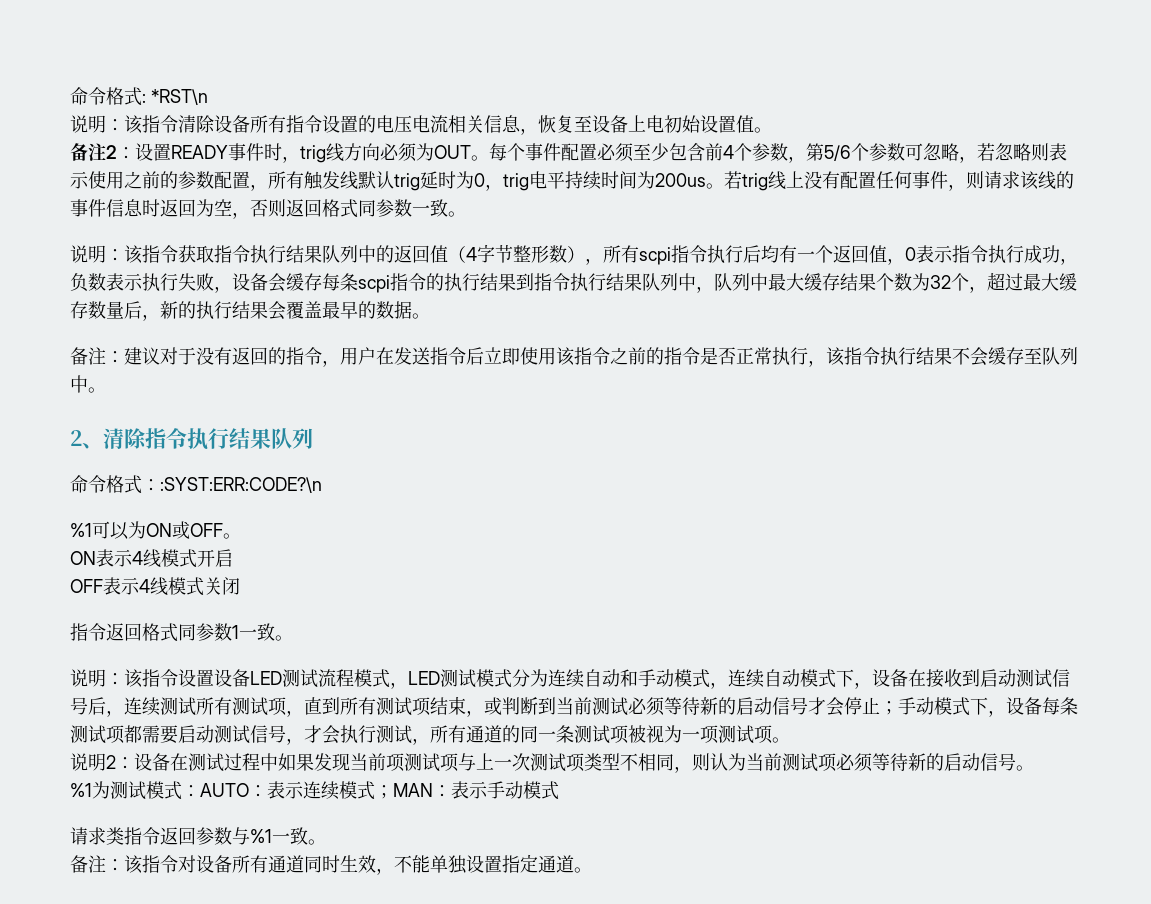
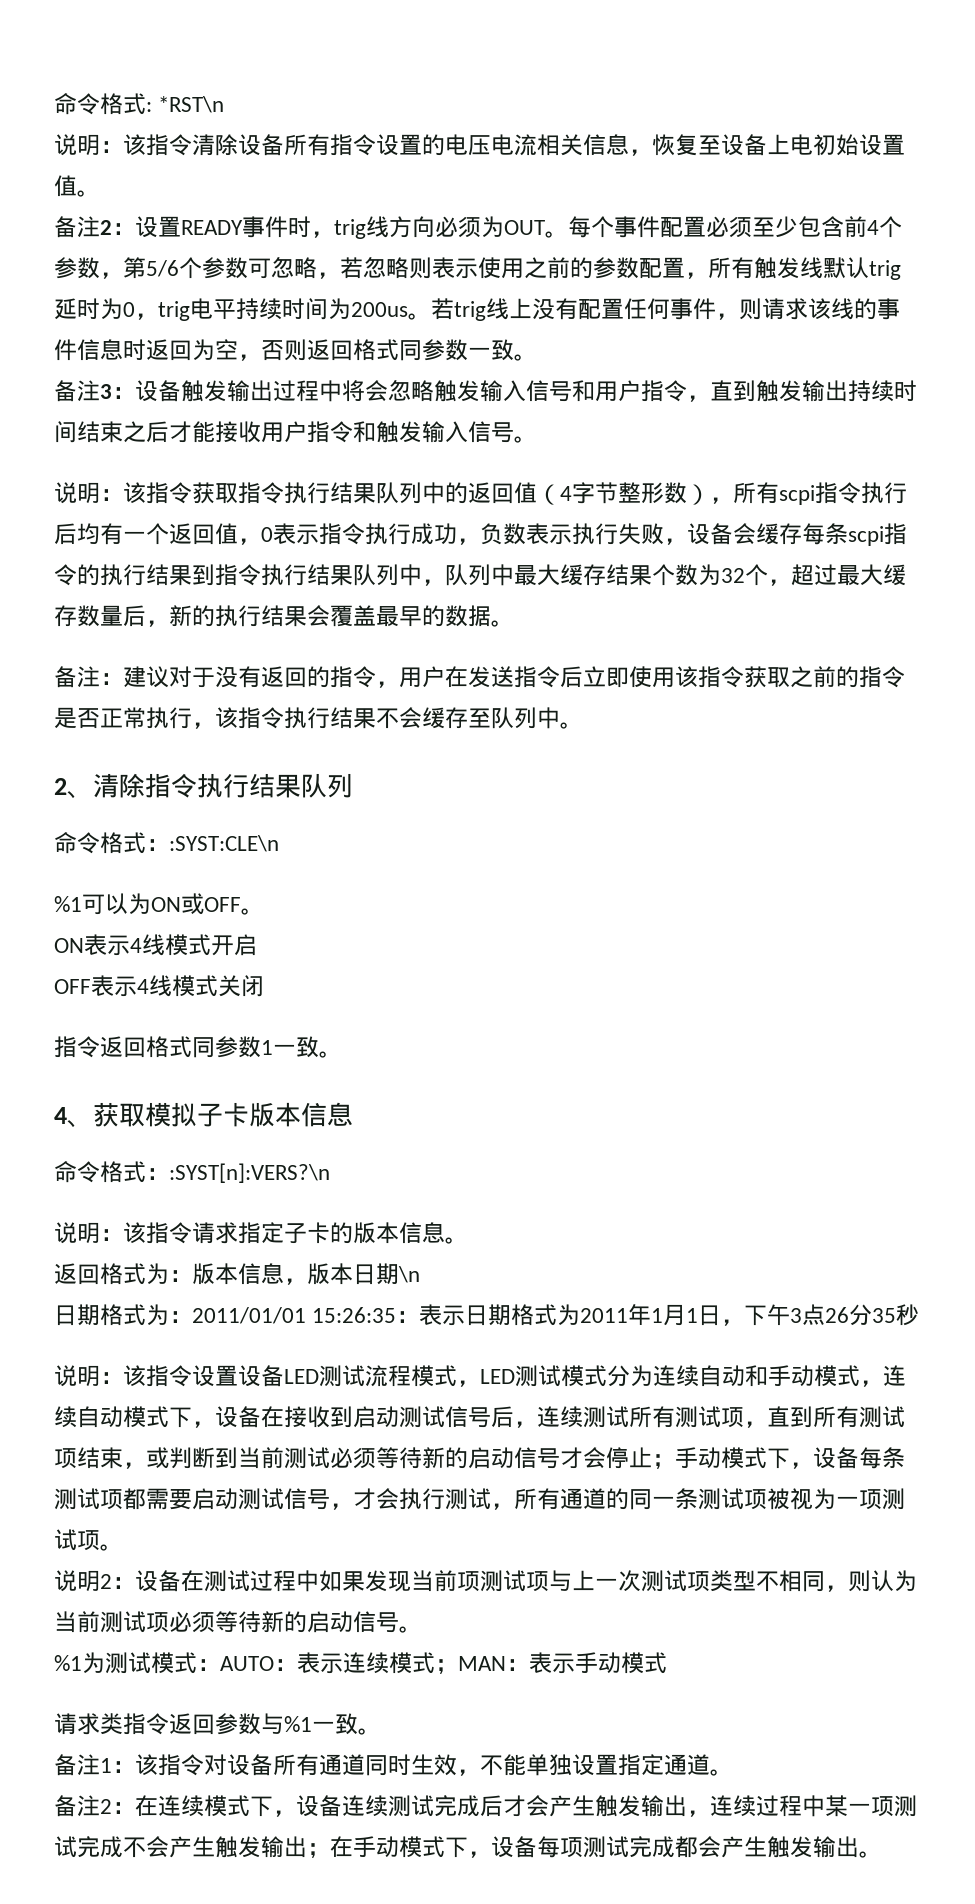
(466, 214) none -> [54,380,917,402] [54,421,537,443] // 备注3：设备触发输出过程中将会忽略触发输入信号和用户指令，直到触发输出持续时间结束之后才能接收用户指令和触发输入信号。
(610, 356) none -> [744,666,790,688] 获取
[160,477,322,493] :SYST:ERR:CODE?\n -> [169,835,279,852] :SYST:CLE\n
(293, 638) none -> [54,1102,353,1128] [54,1161,330,1183] [54,1222,468,1244] [54,1263,420,1285] [54,1304,920,1326] // 4、获取模拟子卡版本信息 // 命令格式：:SYST[n]:VERS?\n // 说明：该指令请求指定子卡的版本信息。 // 返回格式为：版本信息，版本日期\n // 日期格式为：2011/01/01 15:26:35：表示日期格式为2011年1月1日，下午3点26分35秒
(106, 864) none -> [100,1758,112,1773] 1
(592, 870) none -> [54,1795,917,1817] [54,1836,882,1858] // 备注2：在连续模式下，设备连续测试完成后才会产生触发输出，连续过程中某一项测试完成不会产生触发输出；在手动模式下，设备每项测试完成都会产生触发输出。

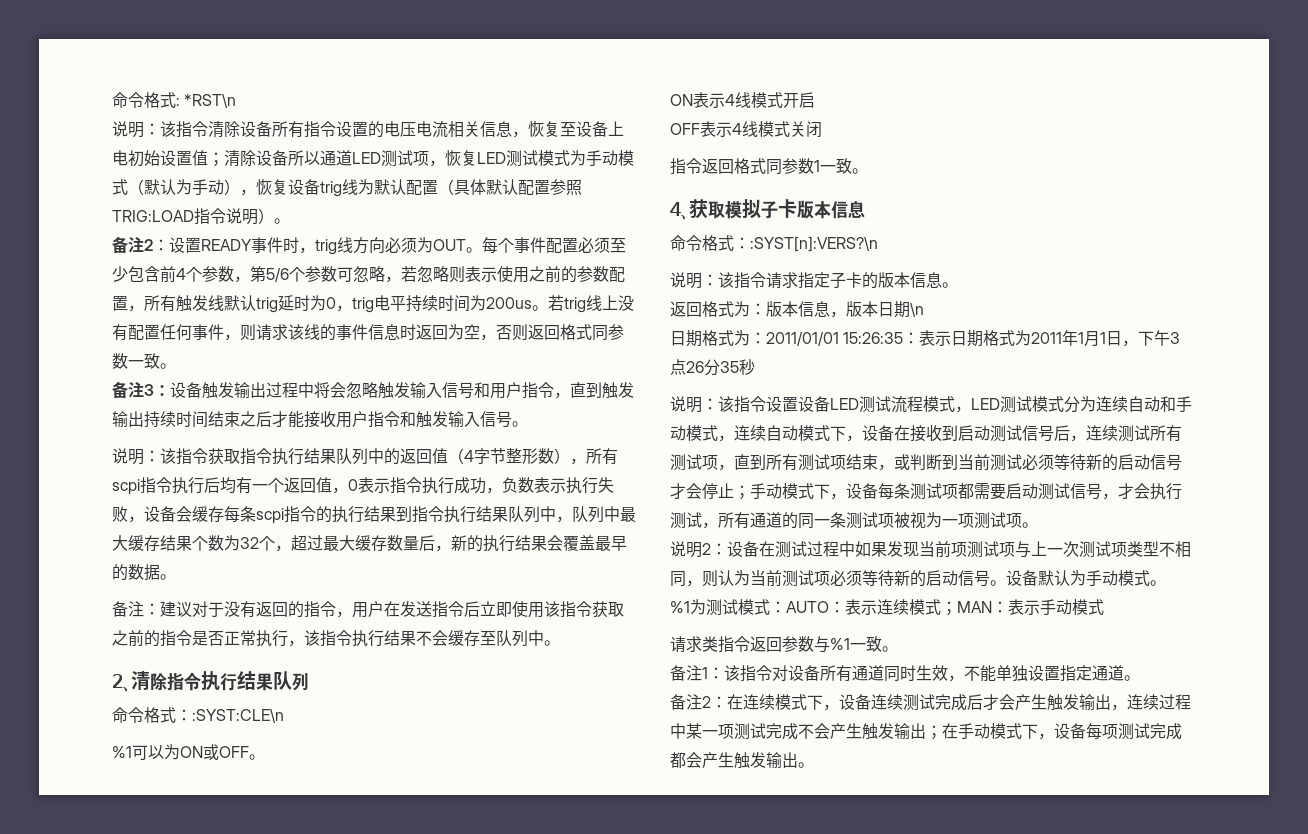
(77, 186) none -> [208,150,634,167] [112,179,582,197] [112,208,274,225] ；清除设备所以通道LED测试项，恢复LED测试模式为手动模式（默认为手动），恢复设备trig线为默认配置（具体默认配置参照TRIG:LOAD指令说明）
(422, 1629) none -> [1006,570,1166,587] 设备默认为手动模式。

